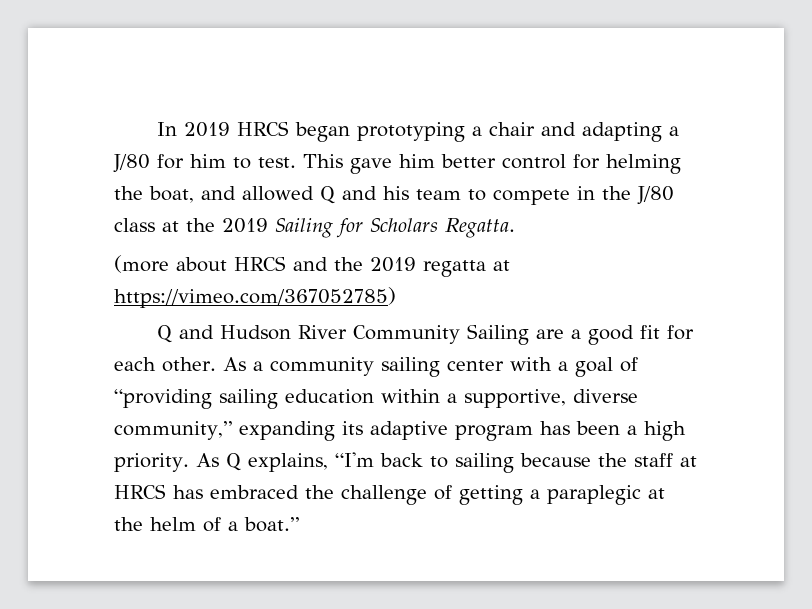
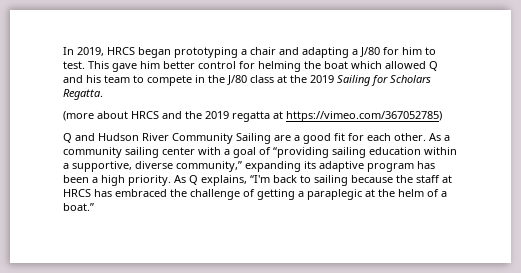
[183,122,230,137] 2019 -> [77,47,104,56] 2019,
[149,186,236,203] boat, and -> [324,61,382,69] boat which

